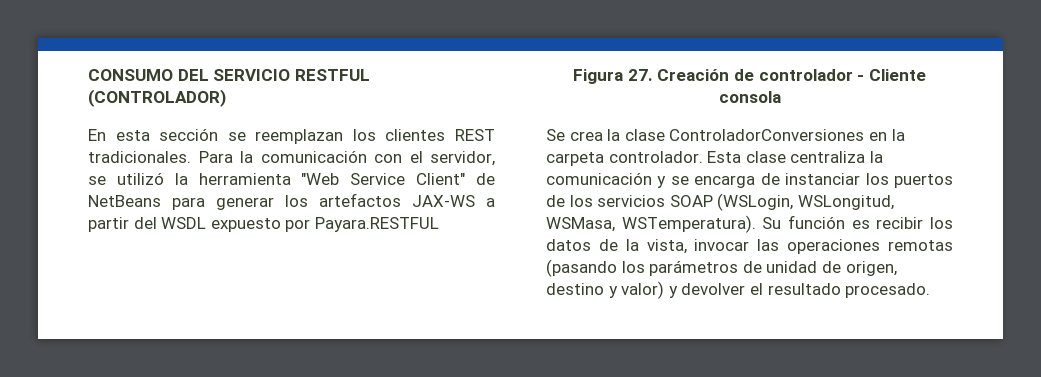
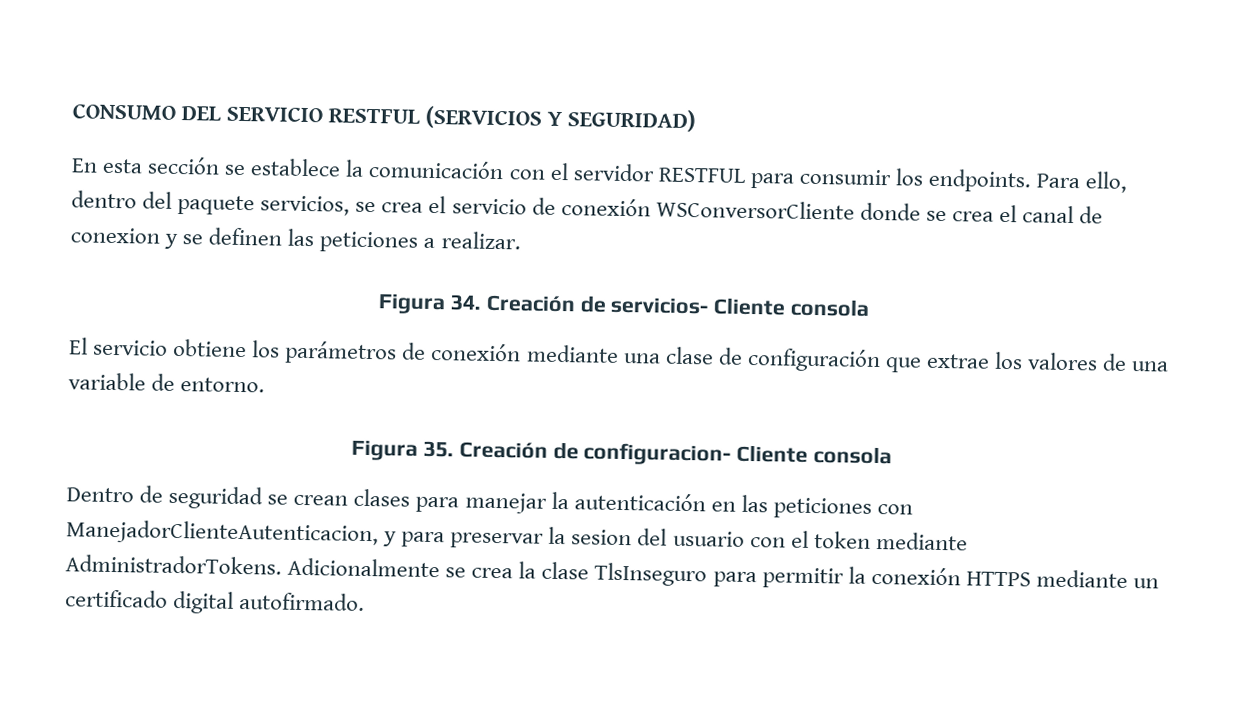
[88,89,226,107] (CONTROLADOR) -> [425,105,697,133] (SERVICIOS Y SEGURIDAD)
[255,129,495,144] [88,150,495,166] [88,172,495,185] [88,193,495,210] [88,217,439,232] [573,69,926,84] [718,91,781,103] [546,129,905,141] [546,151,883,166] [546,172,953,188] [546,193,894,211] [546,215,953,233] [546,239,953,254] [546,259,897,277] [546,281,931,299] reemplazan los clientes REST tradicionales. Para la comunicación con el servidor, se utilizó la herramienta "Web Service Client" de NetBeans para generar los artefactos JAX-WS a partir del WSDL expuesto por Payara.RESTFUL // Figura 27. Creación de controlador - Cliente consola // Se crea la clase ControladorConversiones en la carpeta controlador. Esta clase centraliza la comunicación y se encarga de instanciar los puertos de los servicios SOAP (WSLogin, WSLongitud, WSMasa, WSTemperatura). Su función es recibir los datos de la vista, invocar las operaciones remotas (pasando los parámetros de unidad de origen, destino y valor) y devolver el resultado procesado. -> [250,158,1129,193] [71,190,1104,224] [70,227,521,253] [378,293,869,317] [69,337,1170,373] [68,372,266,393] [351,439,892,466] [66,485,913,519] [66,519,968,551] [65,554,1159,589] [65,589,366,614] establece la comunicación con el servidor RESTFUL para consumir los endpoints. Para ello, dentro del paquete servicios, se crea el servicio de conexión WSConversorCliente donde se crea el canal de conexion y se definen las peticiones a realizar. // Figura 34. Creación de servicios- Cliente consola // El servicio obtiene los parámetros de conexión mediante una clase de configuración que extrae los valores de una variable de entorno. // Figura 35. Creación de configuracion- Cliente consola // Dentro de seguridad se crean clases para manejar la autenticación en las peticiones con ManejadorClienteAutenticacion, y para preservar la sesion del usuario con el token mediante AdministradorTokens. Adicionalmente se crea la clase TlsInseguro para permitir la conexión HTTPS mediante un certificado digital autofirmado.

